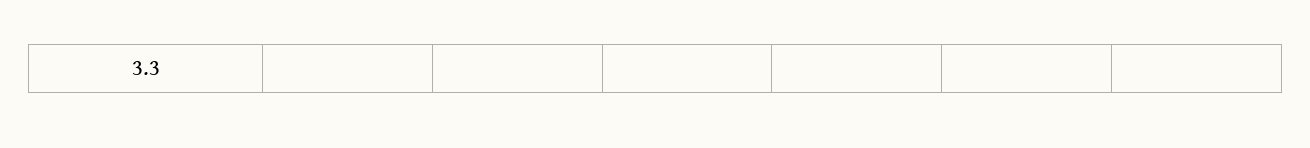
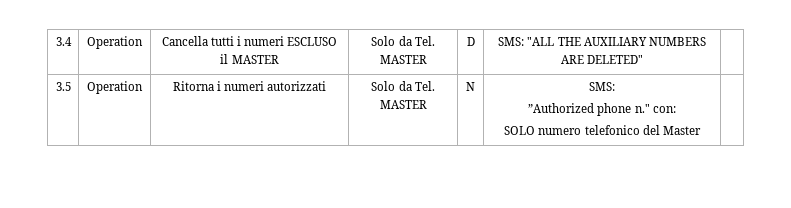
[131,61,160,75] 3.3 | | | | | -> [55,37,72,46] [87,36,143,49] [161,36,338,46] [220,54,279,64] [371,36,435,46] [379,55,427,64] [466,37,475,46] [498,37,706,46] [560,55,644,64] [55,82,71,91] [87,81,143,94] [172,81,327,91] [371,81,435,91] [379,100,427,109] [466,82,475,91] [589,82,615,91] [528,103,676,116] [504,125,701,135] 3.4 | Operation | Cancella tutti i numeri ESCLUSO il MASTER | Solo da Tel. MASTER | D | SMS: "ALL THE AUXILIARY NUMBERS ARE DELETED" | // 3.5 | Operation | Ritorna i numeri autorizzati | Solo da Tel. MASTER | N | SMS: // ”Authorized phone n." con: // SOLO numero telefonico del Master

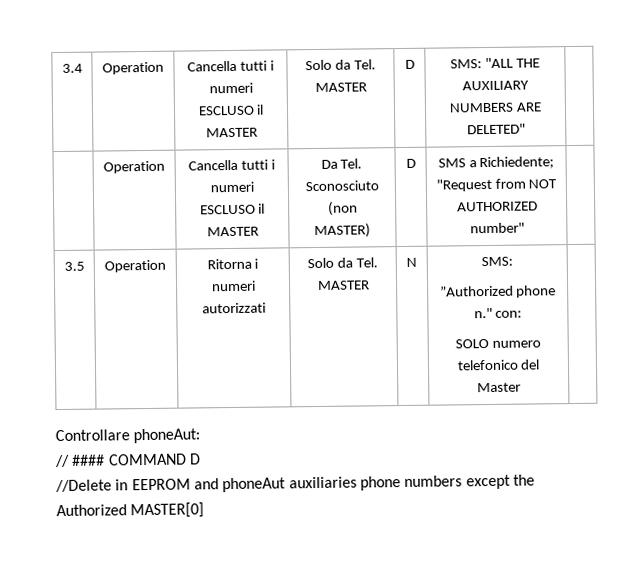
(644, 59) none -> [103,160,165,174] [188,159,275,171] [209,181,254,193] [199,203,266,215] [206,226,259,237] [320,158,363,169] [304,180,379,192] [327,201,358,216] [314,223,371,239] [405,158,416,168] [437,156,555,170] [435,178,558,192] [456,201,538,212] [469,222,525,234] // | Operation | Cancella tutti i numeri ESCLUSO il MASTER | Da Tel. Sconosciuto (non MASTER) | D | SMS a Richiedente; "Request from NOT AUTHORIZED number" |
(701, 130) none -> [55,428,201,444] [55,453,201,468] [55,474,535,493] [56,502,205,519] // Controllare phoneAut: // // #### COMMAND D // //Delete in EEPROM and phoneAut auxiliaries phone numbers except the Authorized MASTER[0]

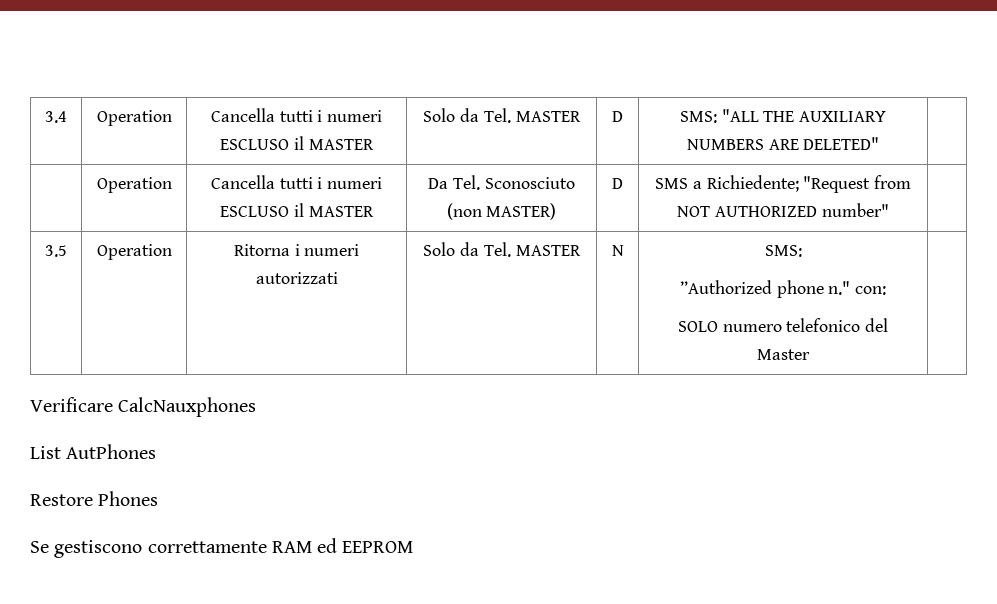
[55,428,201,444] [55,453,201,468] [55,474,535,493] [56,502,205,519] Controllare phoneAut: // // #### COMMAND D // //Delete in EEPROM and phoneAut auxiliaries phone numbers except the Authorized MASTER[0] -> [30,397,257,417] [30,444,157,459] [30,491,159,506] [30,538,414,558] Verificare CalcNauxphones // List AutPhones // Restore Phones // Se gestiscono correttamente RAM ed EEPROM

